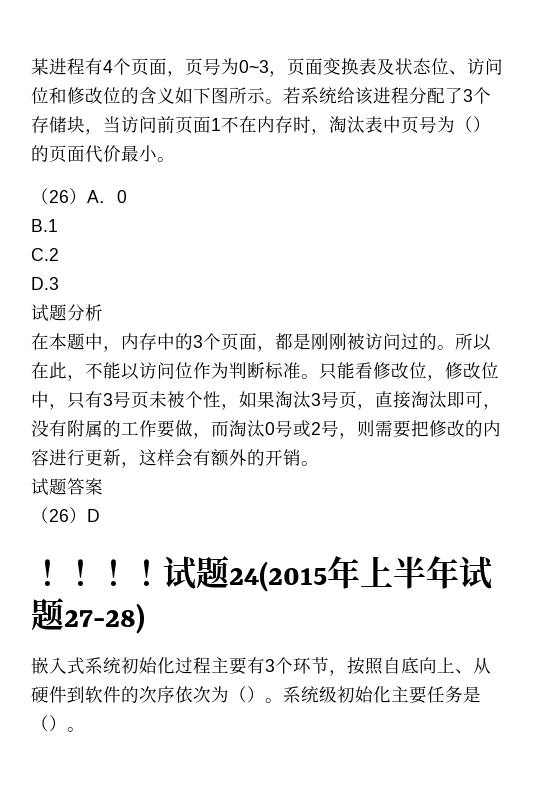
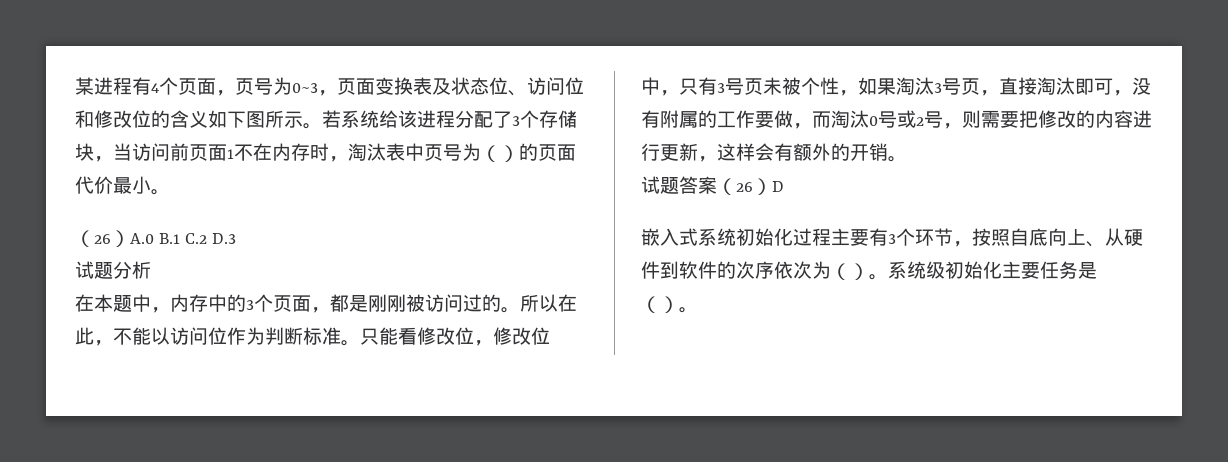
[87,190,127,204] A．0 // -> [130,233,154,244] A.0
(58, 225) // -> (180, 238) none
(59, 254) // -> (207, 238) none
(103, 486) // -> (717, 185) none
[31,556,492,592] [31,598,145,634] // ！！！！试题24(2015年上半年试题27-28) -> (784, 186) none

